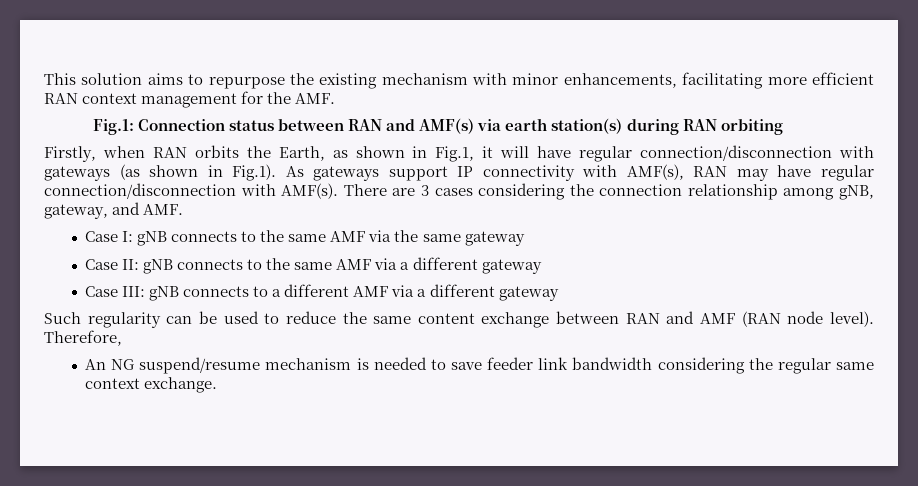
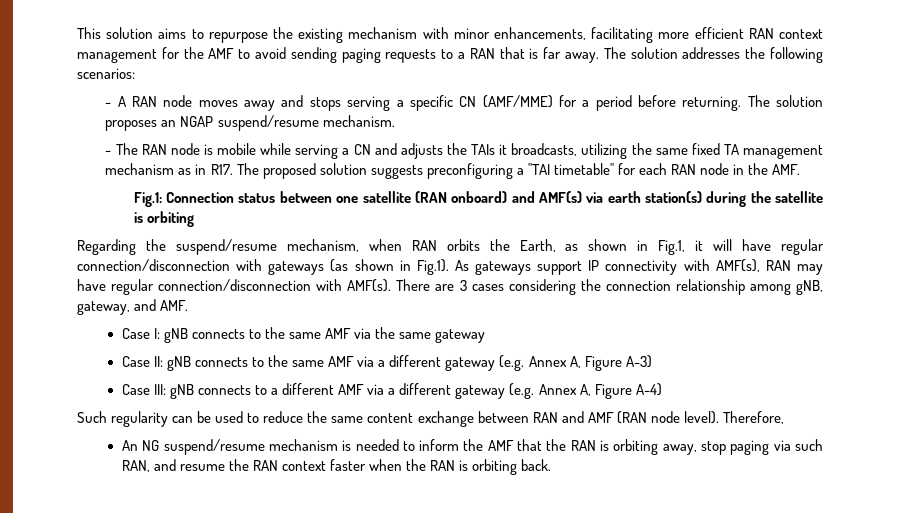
(292, 98) none -> [208,47,823,63] [77,68,135,79] [105,95,823,111] [105,115,395,131] [105,143,824,159] [105,163,769,179] AMF to avoid sending paging requests to a RAN that is far away. The solution addresses the following scenarios: // - A RAN node moves away and stops serving a specific CN (AMF/MME) for a period before returning. The solution proposes an NGAP suspend/resume mechanism. // - The RAN node is mobile while serving a CN and adjusts the TAIs it broadcasts, utilizing the same fixed TA management mechanism as in R17. The proposed solution suggests preconfiguring a "TAI timetable" for each RAN node in the
[348,119,383,131] RAN -> [336,191,508,203] one satellite (RAN onboard)
[682,119,783,135] [44,146,96,162] RAN orbiting // Firstly, -> [750,191,823,203] [133,211,194,227] [77,239,359,255] the satellite is orbiting // Regarding the suspend/resume mechanism,
(542, 266) none -> [499,355,652,371] (e.g. Annex A, Figure A-3)
(559, 293) none -> [509,383,662,399] (e.g. Annex A, Figure A-4)
[451,357,875,374] [85,377,218,393] save feeder link bandwidth considering the regular same context exchange. -> [419,439,824,455] [121,459,552,475] inform the AMF that the RAN is orbiting away, stop paging via such RAN, and resume the RAN context faster when the RAN is orbiting back.

